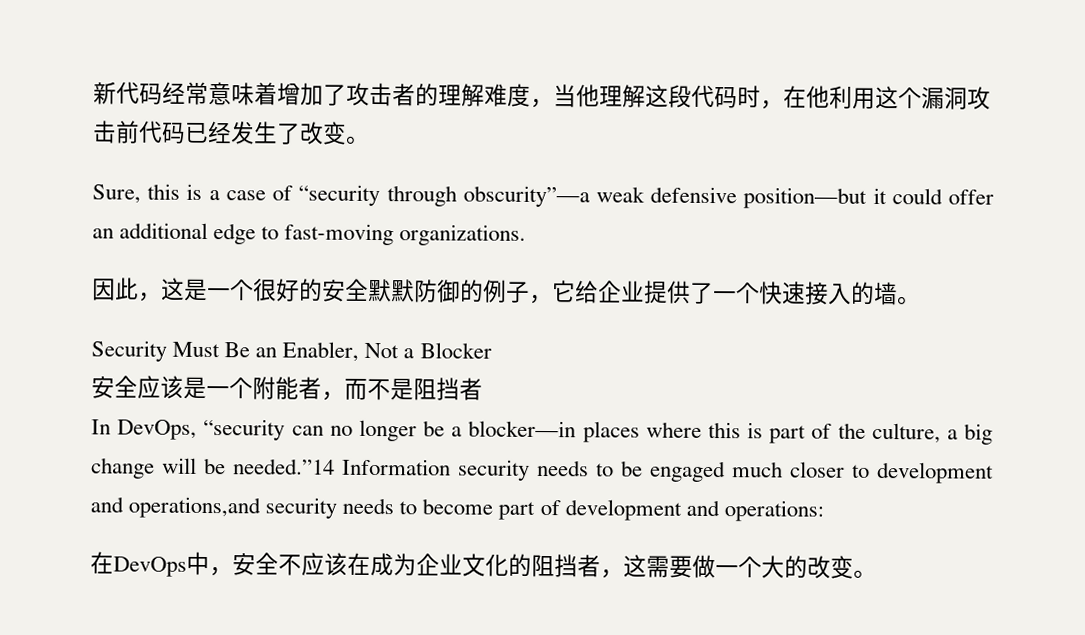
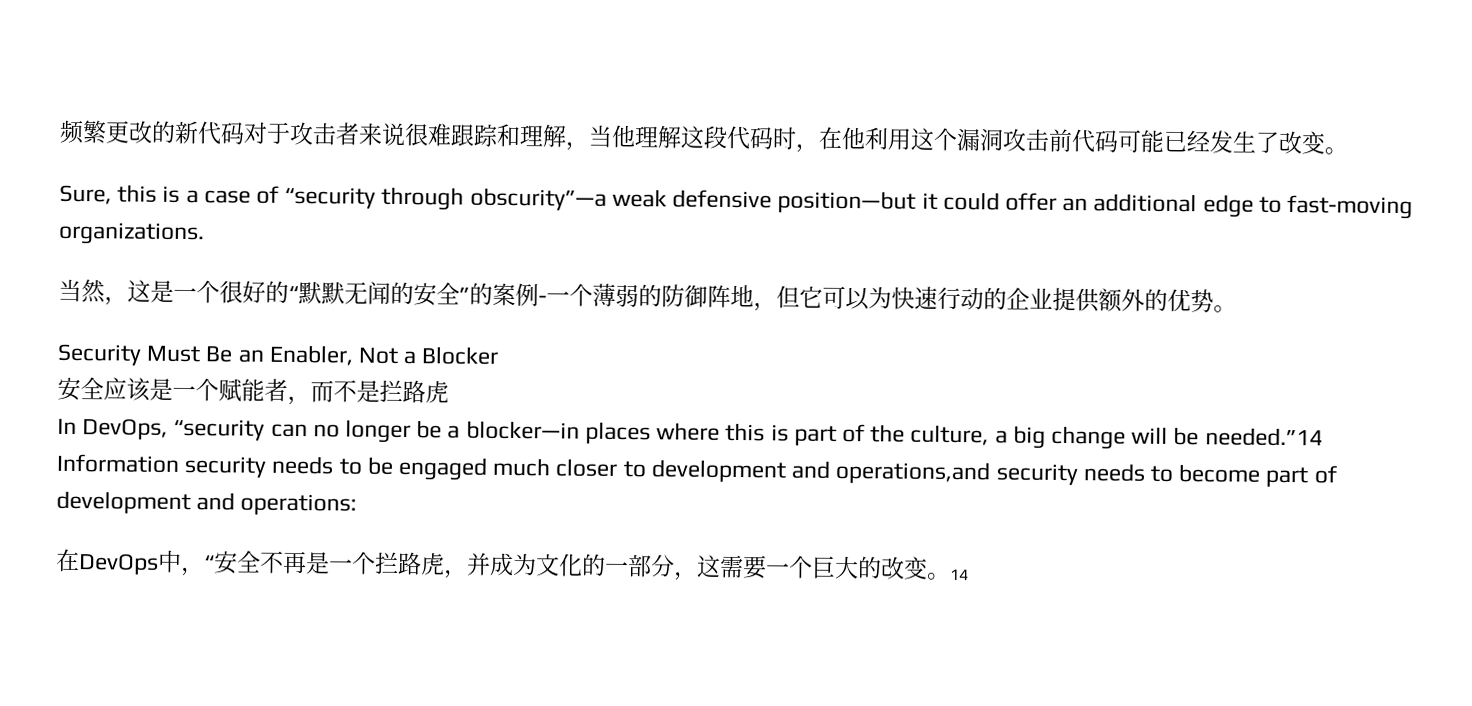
[93,81,531,107] 新代码经常意味着增加了攻击者的理解难度 -> [59,119,567,148] 频繁更改的新代码对于攻击者来说很难跟踪和理解
(186, 132) none -> [1117,129,1165,153] 可能
[92,277,139,301] 因此 -> [58,278,106,304] 当然
[322,278,898,306] 安全默默防御的例子，它给企业提供了一个快速接入的墙 -> [288,281,1214,313] “默默无闻的安全”的案例-一个薄弱的防御阵地，但它可以为快速行动的企业提供额外的优势
[252,376,276,400] 附 -> [218,378,242,402] 赋
[413,377,483,401] 阻挡者 -> [379,379,449,404] 拦路虎
[232,552,601,578] 安全不应该在成为企业文化的阻挡者 -> [204,550,675,579] “安全不再是一个拦路虎，并成为文化的一部分
[692,554,762,579] 做一个 -> [765,555,836,579] 一个巨
(877, 573) none -> [949,568,969,581] 14

